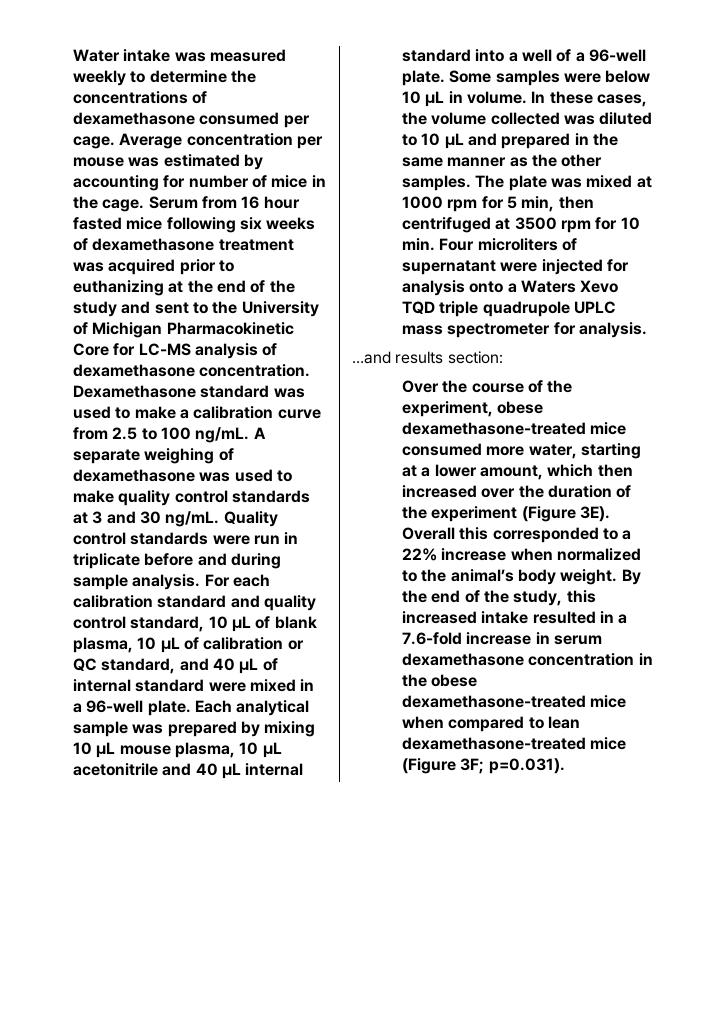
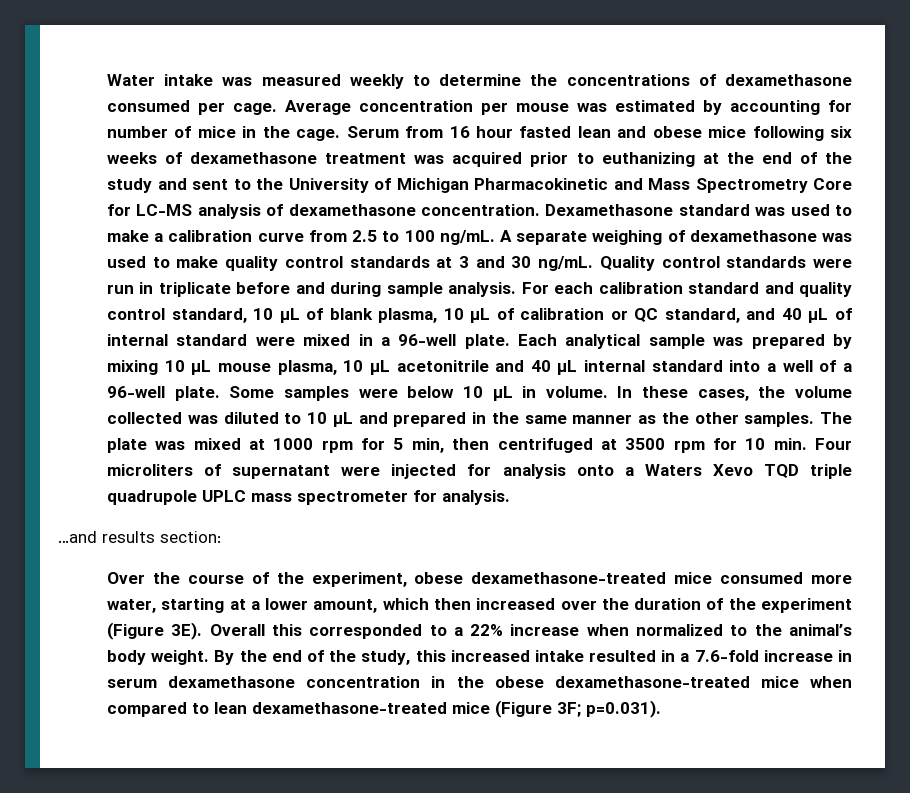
(123, 223) none -> [577,126,702,138] lean and obese
(294, 328) none -> [613,178,808,193] and Mass Spectrometry

